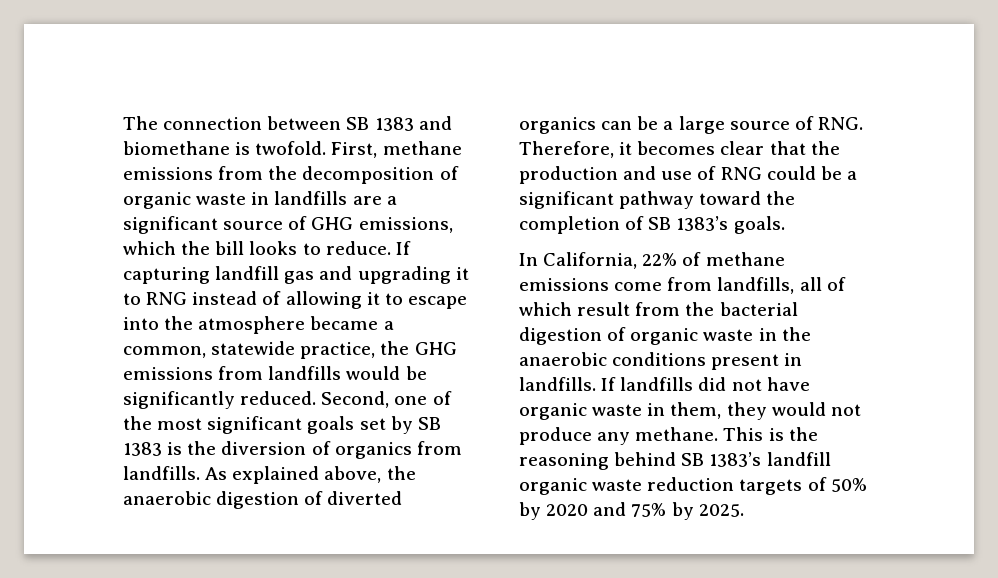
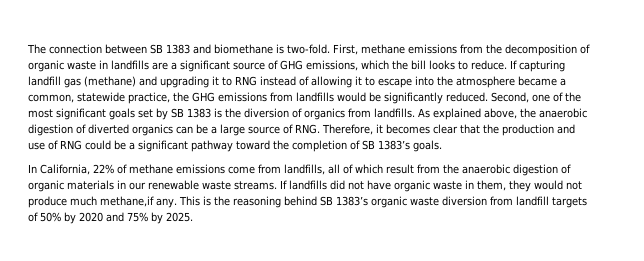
[255,141,327,155] twofold. -> [287,44,330,54] two-fold.
(315, 277) none -> [84,76,136,87] (methane)
[719,302,798,316] bacterial -> [462,164,510,174] anaerobic
[703,327,811,341] [519,352,803,370] [519,377,596,391] waste in the anaerobic conditions present in landfills. -> [67,180,277,190] materials in our renewable waste streams.
[597,427,719,445] any methane. -> [70,196,177,208] much methane,if any.
[766,452,831,466] [519,477,735,495] landfill organic waste reduction -> [370,196,549,208] organic waste diversion from landfill

